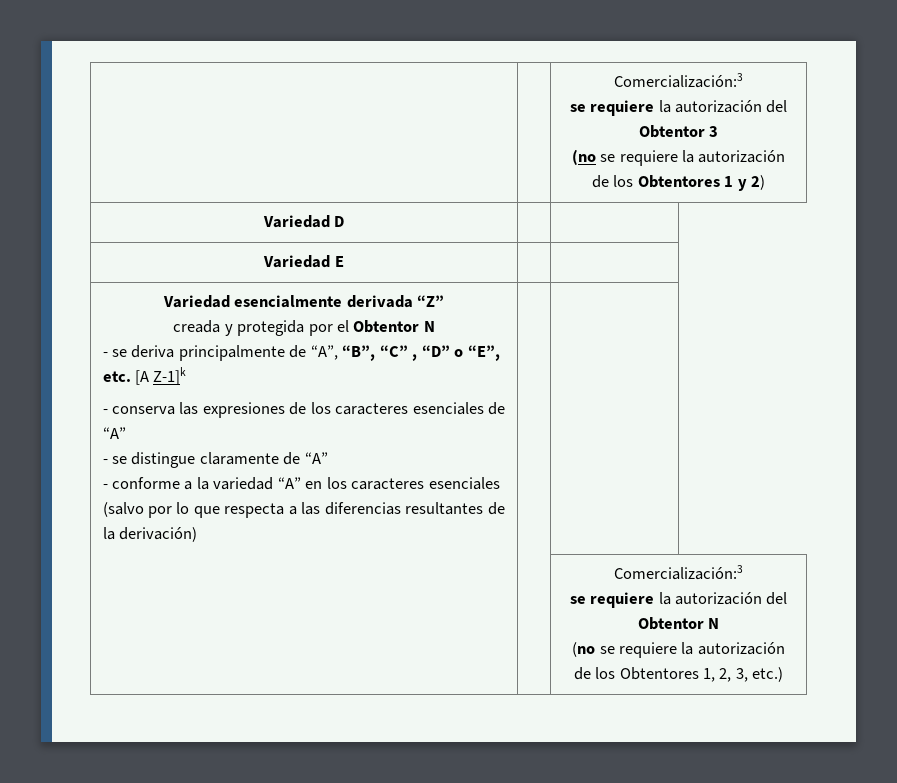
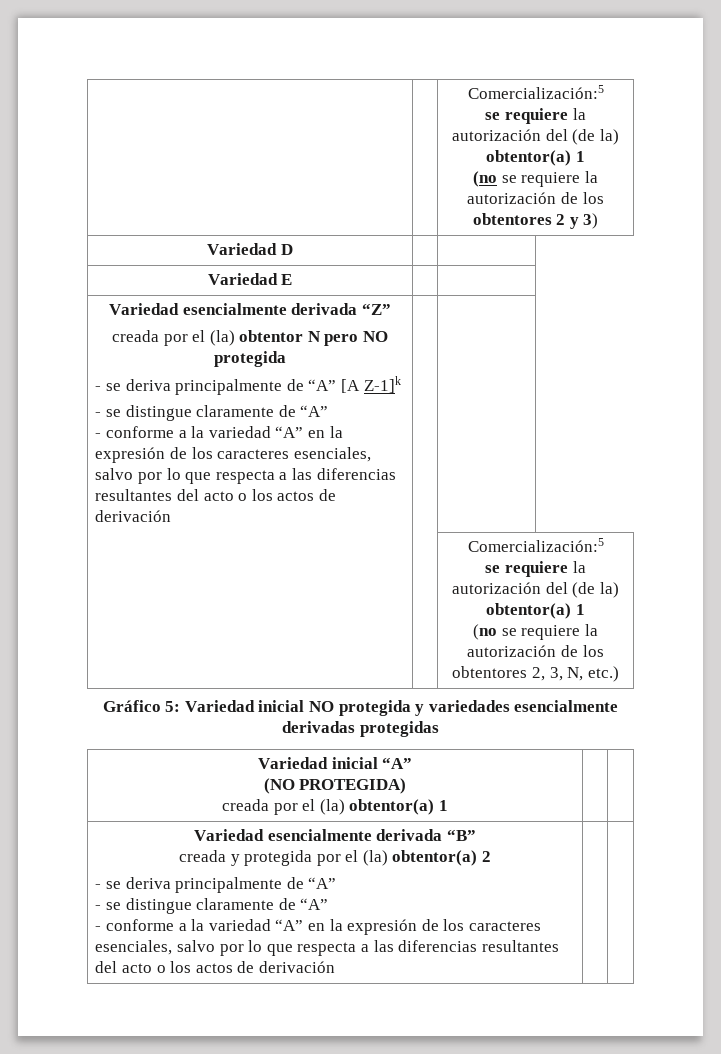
[614,73,743,88] [569,100,788,116] [638,125,719,138] [571,149,786,166] [591,175,766,191] | | Comercialización:3 // se requiere la autorización del Obtentor 3 // (no se requiere la autorización de los Obtentores 1 y 2) -> [467,85,604,99] [485,108,586,124] [452,129,619,145] [486,150,585,166] [473,171,598,187] [467,192,604,204] [472,213,599,229] | | Comercialización:5 // se requiere la autorización del (de la) obtentor(a) 1 // (no se requiere la autorización de los obtentores 2 y 3)
[224,320,435,336] [102,345,500,361] [102,367,187,385] [102,402,484,418] y protegida por el Obtentor N // - se deriva principalmente de “A”, “B”, “C” , “D” o “E”, etc. [A Z-1]k // - conserva las expresiones de los caracteres esenciales -> [163,330,389,346] [214,351,286,367] [95,376,401,395] [95,405,329,421] [95,426,343,438] [95,447,371,463] [95,468,396,484] [95,489,336,501] [95,510,172,522] [467,538,604,552] [485,561,586,577] [452,582,619,598] [486,603,585,619] [473,624,598,640] [467,645,604,657] [452,666,619,682] [102,700,619,716] [282,721,439,737] [257,757,413,769] [263,778,407,794] [222,799,448,815] [194,829,476,841] [178,850,492,866] [95,877,283,893] por el (la) obtentor N pero NO protegida // - se deriva principalmente de “A” [A Z-1]k // - se distingue claramente de “A” // - conforme a la variedad “A” en la expresión de los caracteres esenciales, salvo por lo que respecta a las diferencias resultantes del acto o los actos de derivación | | // | | Comercialización:5 // se requiere la autorización del (de la) obtentor(a) 1 // (no se requiere la autorización de los obtentores 2, 3, N, etc.) // Gráfico 5: Variedad inicial NO protegida y variedades esencialmente derivadas protegidas // Variedad inicial “A” // (NO PROTEGIDA) // creada por el (la) obtentor(a) 1 | | // Variedad esencialmente derivada “B” // creada y protegida por el (la) obtentor(a) 2 // - se deriva principalmente
[326,477,500,490] [102,502,505,518] [102,527,198,542] [614,565,743,580] [569,592,788,608] [637,617,720,630] [572,642,785,658] [573,667,784,682] los caracteres esenciales (salvo por lo que respecta a las diferencias resultantes de la derivación) | | // | | Comercialización:3 // se requiere la autorización del Obtentor N // (no se requiere la autorización de los Obtentores 1, 2, 3, etc.) -> [329,919,541,935] [95,940,559,956] [95,961,335,973] la expresión de los caracteres esenciales, salvo por lo que respecta a las diferencias resultantes del acto o los actos de derivación | |

